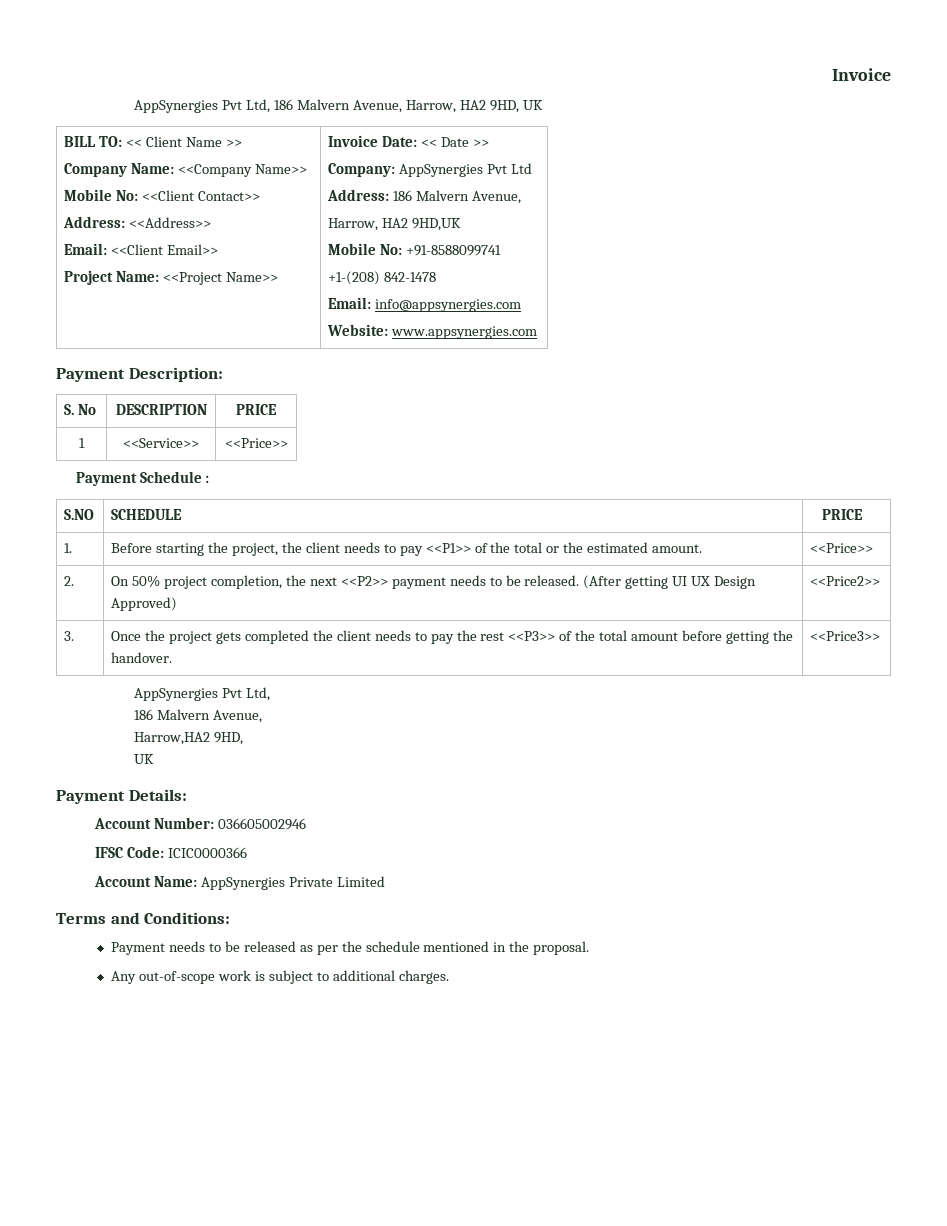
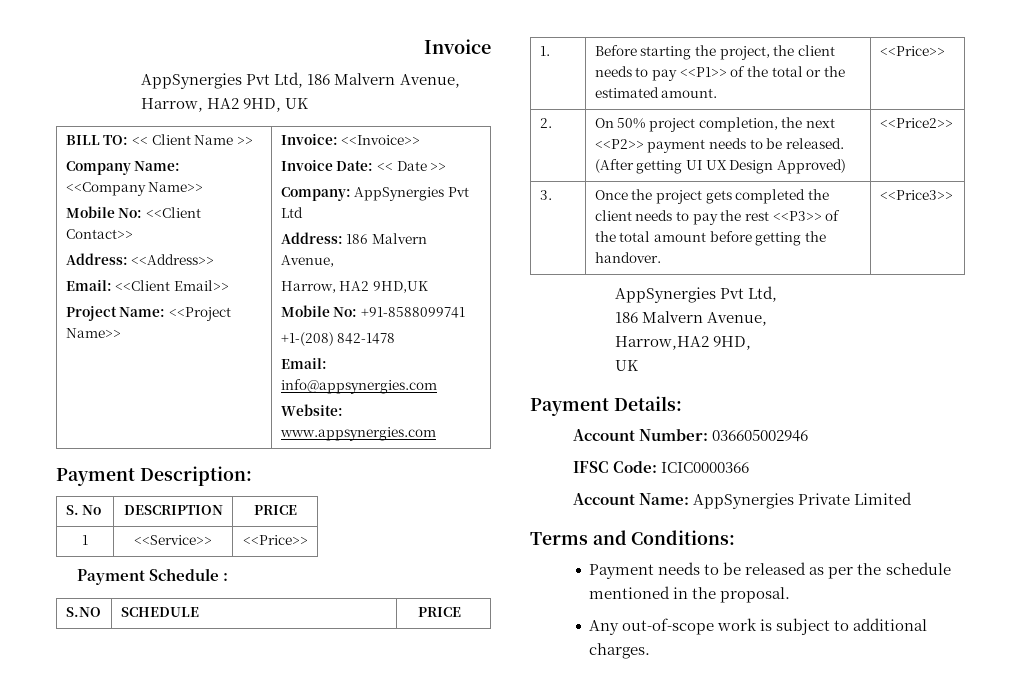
(279, 277) none -> [280,134,421,145] Invoice: <<Invoice>> //

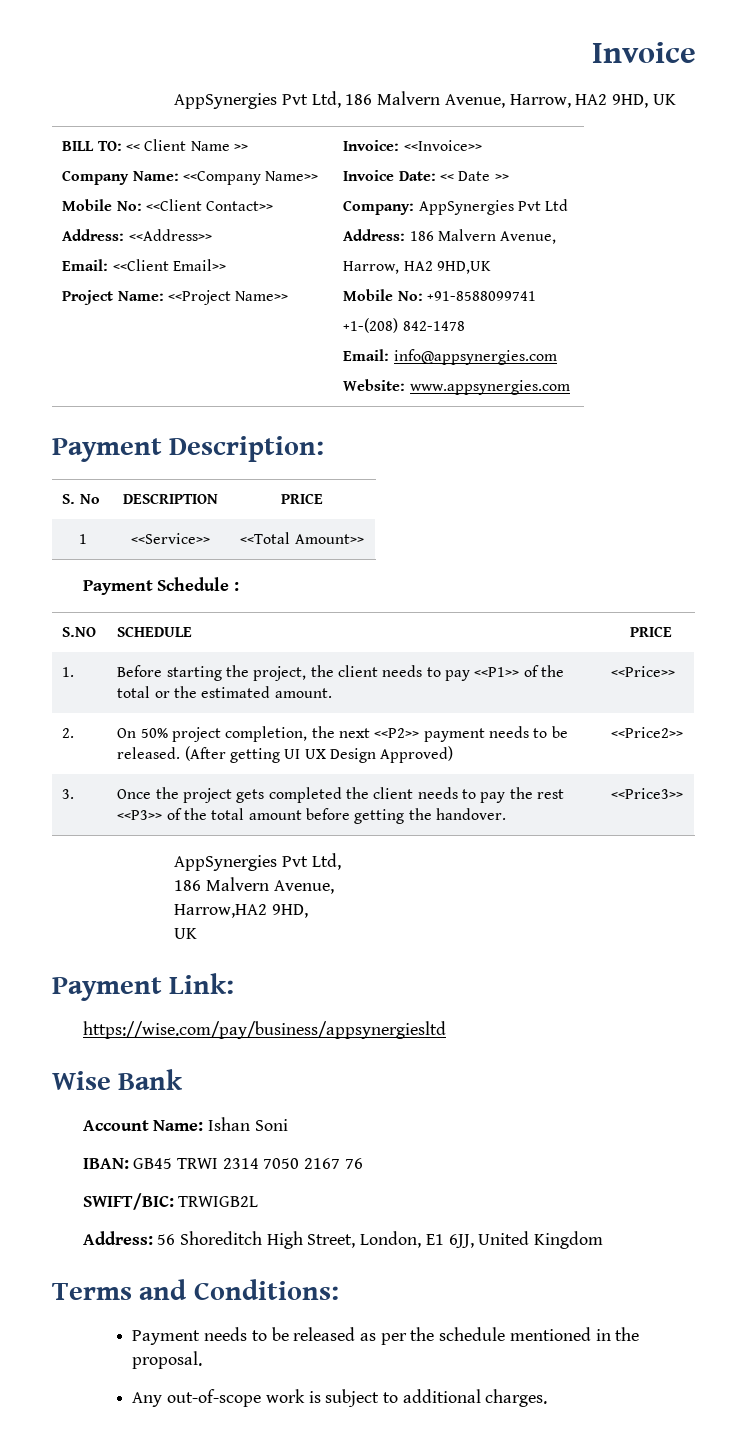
[242,535,308,545] <<Price>> -> [240,532,364,544] <<Total Amount>>
[613,396,682,411] [572,429,808,442] [572,461,749,473] [572,492,912,509] Details: // Account Number: 036605002946 // IFSC Code: ICIC0000366 // Account Name: AppSynergies Private Limited -> [169,973,235,994] [82,1021,446,1039] [52,1069,184,1090] [82,1117,288,1131] [82,1158,363,1169] [82,1193,259,1210] [82,1231,604,1249] Link: // https://wise.com/pay/business/appsynergiesltd // Wise Bank // Account Name: Ishan Soni // IBAN: GB45 TRWI 2314 7050 2167 76 // SWIFT/BIC: TRWIGB2L // Address: 56 Shoreditch High Street, London, E1 6JJ, United Kingdom

